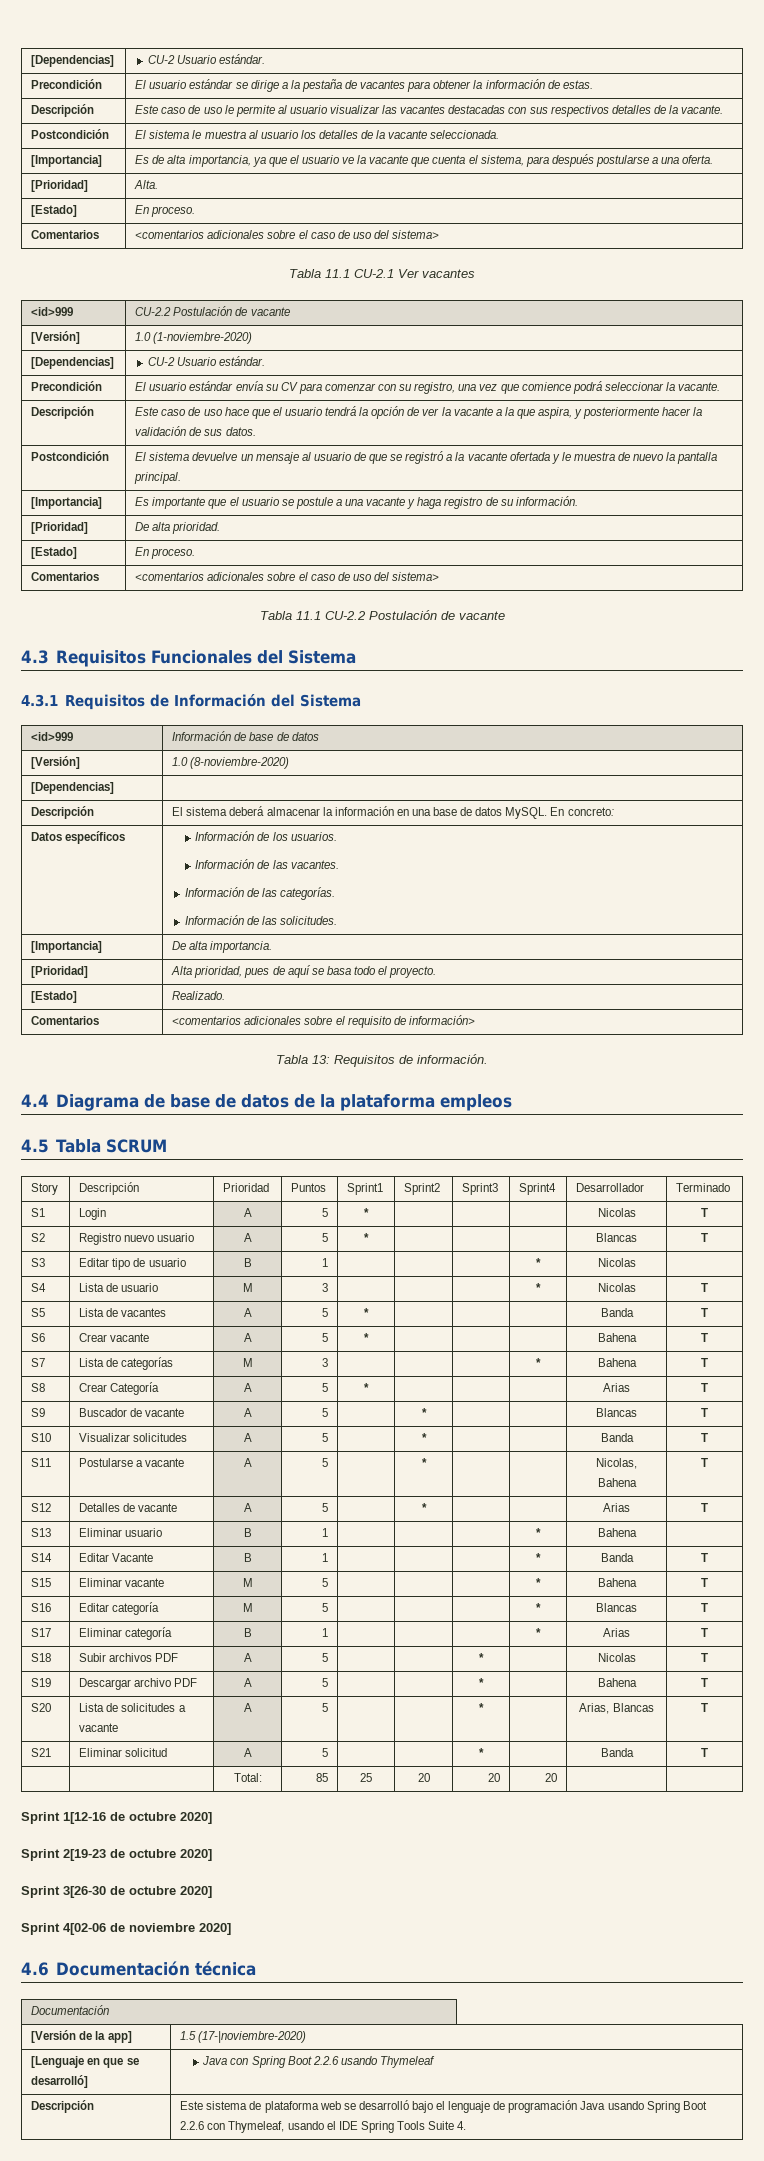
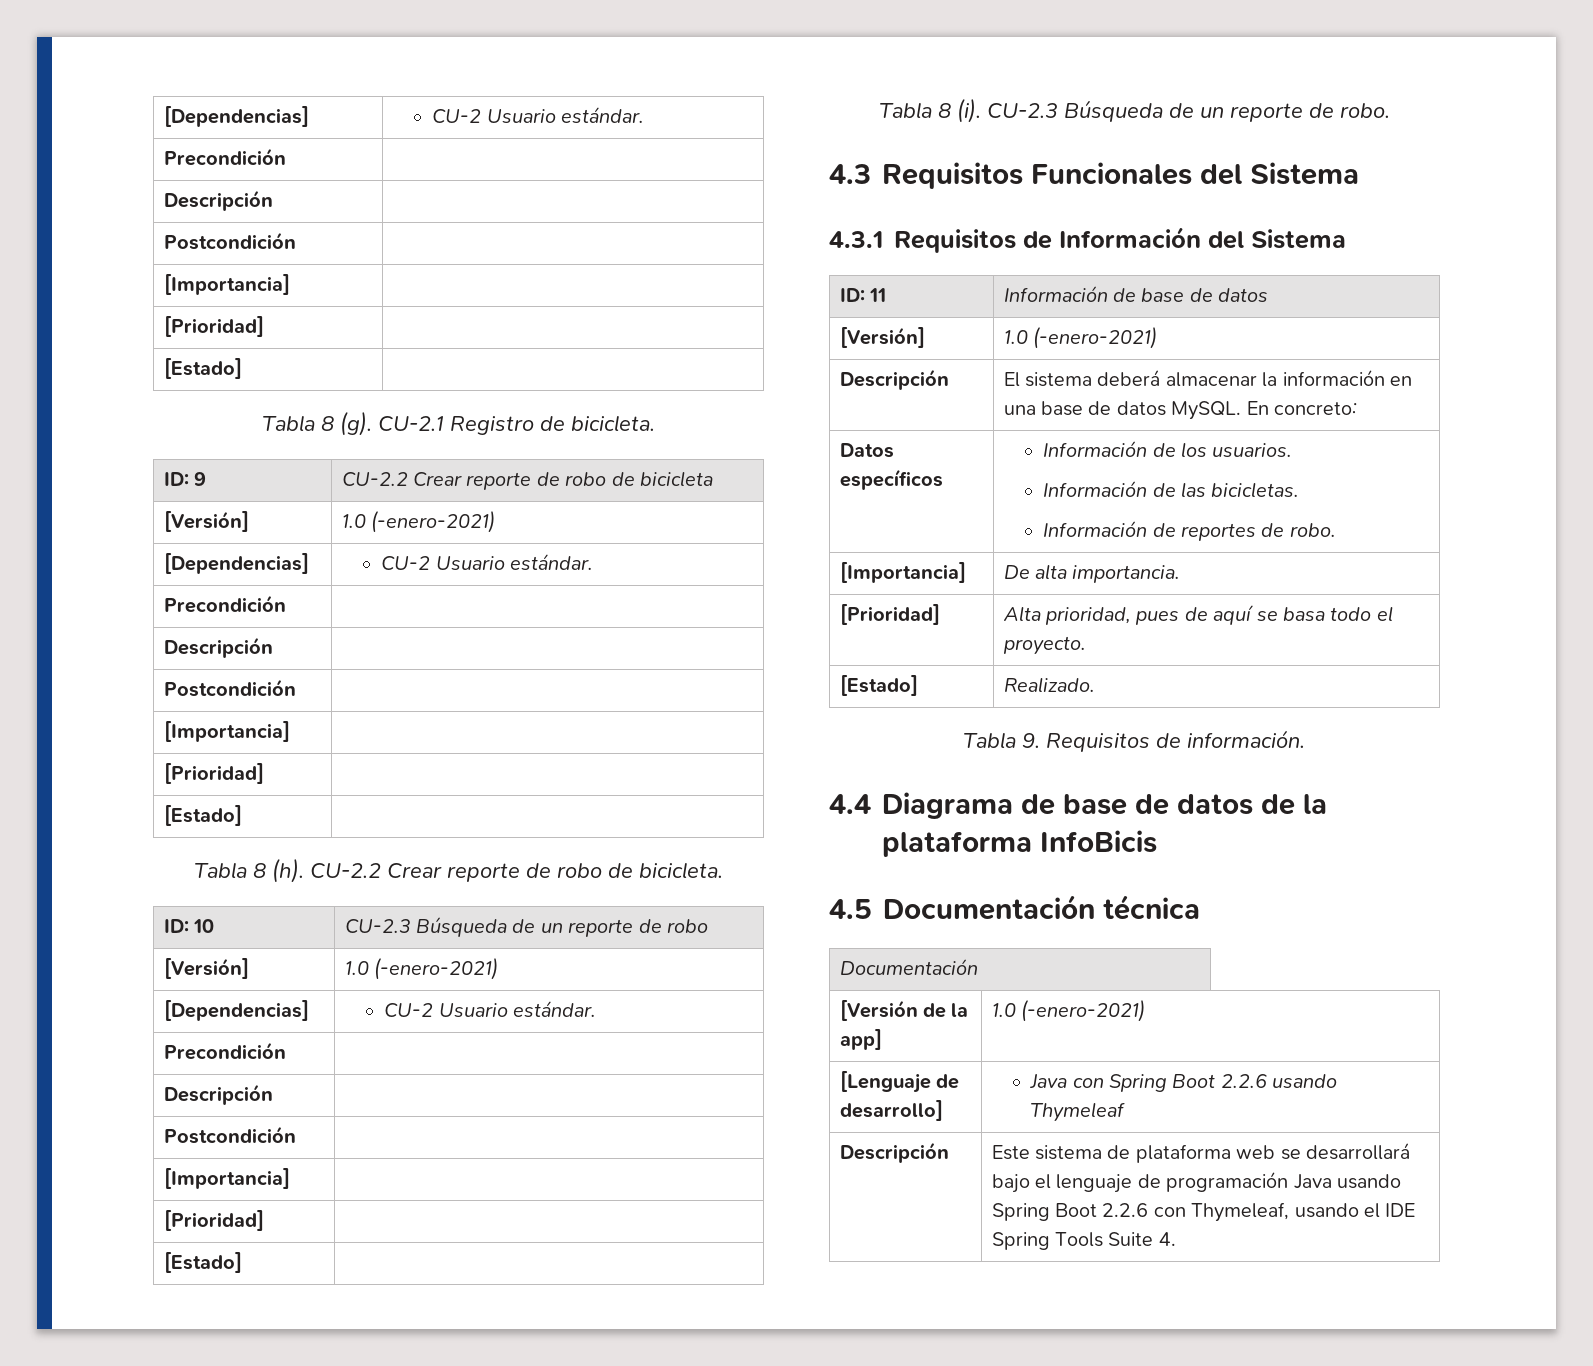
[31,55,115,67] [147,54,266,64] [31,79,103,89] [135,79,593,92] [31,104,95,117] [135,105,724,117] [31,129,110,139] [135,130,500,139] [31,155,103,167] [135,154,714,167] [31,180,89,192] [134,180,159,189] [31,205,78,217] [135,205,196,217] [31,230,100,239] [135,230,440,239] [289,269,475,278] [31,307,74,316] [135,306,290,316] [31,331,81,344] [135,332,253,344] [31,357,115,369] [147,356,266,366] [31,381,103,391] [135,381,721,394] [31,406,95,419] [135,406,703,419] [135,426,256,436] [31,451,110,461] [135,451,718,464] [134,472,182,484] [31,497,103,509] [135,496,578,509] [31,522,89,534] [135,522,221,534] [31,547,78,559] [135,547,196,559] [31,572,100,581] [135,572,440,581] [259,610,505,620] [Dependencias] | CU-2 Usuario estándar. // Precondición | El usuario estándar se dirige a la pestaña de vacantes para obtener la información de estas. // Descripción | Este caso de uso le permite al usuario visualizar las vacantes destacadas con sus respectivos detalles de la vacante. // Postcondición | El sistema le muestra al usuario los detalles de la vacante seleccionada. // [Importancia] | Es de alta importancia, ya que el usuario ve la vacante que cuenta el sistema, para después postularse a una oferta. // [Prioridad] | Alta. // [Estado] | En proceso. // Comentarios | <comentarios adicionales sobre el caso de uso del sistema> // Tabla 11.1 CU-2.1 Ver vacantes // <id>999 | CU-2.2 Postulación de vacante // [Versión] | 1.0 (1-noviembre-2020) // [Dependencias] | CU-2 Usuario estándar. // Precondición | El usuario estándar envía su CV para comenzar con su registro, una vez que comience podrá seleccionar la vacante. // Descripción | Este caso de uso hace que el usuario tendrá la opción de ver la vacante a la que aspira, y posteriormente hacer la validación de sus datos. // Postcondición | El sistema devuelve un mensaje al usuario de que se registró a la vacante ofertada y le muestra de nuevo la pantalla principal. // [Importancia] | Es importante que el usuario se postule a una vacante y haga registro de su información. // [Prioridad] | De alta prioridad. // [Estado] | En proceso. // Comentarios | <comentarios adicionales sobre el caso de uso del sistema> // Tabla 11.1 CU-2.2 Postulación de vacante -> [163,106,309,127] [432,107,645,123] [163,148,286,166] [163,190,273,211] [163,232,296,250] [163,274,290,295] [163,316,264,337] [163,358,242,379] [262,411,655,436] [163,472,207,486] [341,471,714,490] [163,511,249,532] [341,510,496,533] [163,553,309,574] [381,554,594,570] [163,595,286,613] [163,637,273,658] [163,679,296,697] [163,721,290,742] [163,763,264,784] [163,805,242,826] [194,858,723,883] [163,919,215,933] [344,917,709,937] [163,958,249,979] [344,957,499,980] [163,1000,309,1021] [384,1001,597,1017] [163,1042,286,1060] [163,1084,273,1105] [163,1126,296,1144] [163,1168,290,1189] [163,1210,264,1231] [163,1252,242,1273] [879,98,1390,123] [Dependencias] | CU-2 Usuario estándar. // Precondición | // Descripción | // Postcondición | // [Importancia] | // [Prioridad] | // [Estado] | // Tabla 8 (g). CU-2.1 Registro de bicicleta. // ID: 9 | CU-2.2 Crear reporte de robo de bicicleta // [Versión] | 1.0 (-enero-2021) // [Dependencias] | CU-2 Usuario estándar. // Precondición | // Descripción | // Postcondición | // [Importancia] | // [Prioridad] | // [Estado] | // Tabla 8 (h). CU-2.2 Crear reporte de robo de bicicleta. // ID: 10 | CU-2.3 Búsqueda de un reporte de robo // [Versión] | 1.0 (-enero-2021) // [Dependencias] | CU-2 Usuario estándar. // Precondición | // Descripción | // Postcondición | // [Importancia] | // [Prioridad] | // [Estado] | // Tabla 8 (i). CU-2.3 Búsqueda de un reporte de robo.
[31,732,74,741] <id>999 -> [839,288,887,302] ID: 11
[190,757,290,769] [31,782,115,794] (8-noviembre-2020) // [Dependencias] | -> [1033,326,1158,349] (-enero-2021)
[290,860,339,869] [184,887,336,900] [184,915,338,925] vacantes. // Información de las categorías. // Información de las solicitudes. -> [1211,482,1300,498] [1043,521,1336,541] bicicletas. // Información de reportes de robo.
[31,1016,100,1025] [172,1015,475,1028] [276,1055,330,1064] // Comentarios | <comentarios adicionales sobre el requisito de información> // Tabla 13: -> [964,732,1040,749] // Tabla 9.
[439,1094,512,1111] [21,1139,168,1153] [31,1183,59,1195] [79,1182,140,1195] [223,1183,270,1192] [291,1183,327,1192] [347,1183,384,1195] [404,1183,441,1195] [462,1183,499,1195] [519,1183,557,1195] [576,1183,645,1192] [676,1183,731,1192] [31,1208,46,1217] [79,1208,107,1220] [243,1208,252,1217] [321,1208,328,1217] [364,1208,369,1217] [597,1208,636,1217] [701,1208,708,1217] [31,1233,46,1242] [79,1233,195,1245] [243,1233,252,1242] [321,1233,328,1242] [364,1233,369,1242] [596,1233,637,1242] [701,1233,708,1242] [31,1258,46,1267] [79,1258,186,1270] [243,1258,252,1267] [321,1258,328,1267] [536,1258,541,1267] [597,1258,636,1267] [31,1283,47,1292] [79,1283,159,1292] [242,1283,253,1292] [321,1283,328,1292] [536,1283,541,1292] [597,1283,636,1292] [701,1283,708,1292] [31,1308,46,1317] [79,1308,167,1317] [243,1308,252,1317] [321,1308,328,1317] [364,1308,369,1317] [600,1308,634,1317] [701,1308,708,1317] [31,1333,46,1342] [79,1333,150,1342] [243,1333,252,1342] [321,1333,328,1342] [364,1333,369,1342] [597,1333,637,1342] [701,1333,708,1342] [31,1358,46,1367] [79,1357,174,1370] [242,1358,253,1367] [321,1358,328,1367] [536,1358,541,1367] [597,1358,637,1367] [701,1358,708,1367] [31,1383,46,1392] [79,1382,160,1395] [243,1383,252,1392] [321,1383,328,1392] [364,1383,369,1392] [603,1383,630,1392] [701,1383,708,1392] [31,1408,46,1417] [79,1408,185,1417] [243,1408,252,1417] [321,1408,328,1417] [421,1408,427,1417] [596,1408,637,1417] [701,1408,708,1417] [31,1433,52,1442] [79,1433,188,1442] [243,1433,252,1442] [321,1433,328,1442] [421,1433,427,1442] [600,1433,634,1442] [701,1433,708,1442] [31,1458,52,1467] [79,1458,185,1467] [243,1458,252,1467] [321,1458,328,1467] [421,1458,427,1467] [596,1458,637,1469] [597,1478,637,1487] [701,1458,708,1467] [31,1503,52,1512] [79,1503,178,1512] [243,1503,252,1512] [321,1503,328,1512] [421,1503,427,1512] [603,1503,630,1512] [701,1503,708,1512] [31,1528,52,1537] [79,1528,163,1537] [243,1528,252,1537] [321,1528,328,1537] [536,1528,541,1537] [597,1528,637,1537] [31,1553,53,1562] [79,1553,154,1562] [243,1553,252,1562] [321,1553,328,1562] [536,1553,541,1562] [600,1553,634,1562] [701,1553,708,1562] [31,1578,52,1587] [79,1578,165,1587] [242,1578,253,1587] [321,1578,328,1587] [536,1578,541,1587] [597,1578,637,1587] [701,1578,708,1587] [31,1603,52,1612] [79,1602,160,1615] [242,1603,253,1612] [321,1603,328,1612] [536,1603,541,1612] [596,1603,637,1612] [701,1603,708,1612] [31,1628,52,1637] [79,1627,173,1640] [243,1628,252,1637] [321,1628,328,1637] [536,1628,541,1637] [603,1628,630,1637] [701,1628,708,1637] [31,1653,52,1662] [79,1653,179,1662] [243,1653,252,1662] [321,1653,328,1662] [479,1653,484,1662] [597,1653,636,1662] [701,1653,708,1662] [31,1678,52,1687] [79,1678,198,1690] [243,1678,252,1687] [321,1678,328,1687] [479,1678,484,1687] [597,1678,637,1687] [701,1678,708,1687] [31,1703,52,1712] [79,1703,186,1712] [79,1723,119,1732] [243,1703,252,1712] [321,1703,328,1712] [479,1703,484,1712] [579,1703,654,1714] [701,1703,708,1712] [31,1748,52,1757] [79,1748,168,1757] [243,1748,252,1757] [321,1748,328,1757] [479,1748,484,1757] [600,1748,634,1757] [701,1748,708,1757] [233,1773,262,1782] [315,1773,328,1782] [360,1773,372,1782] [417,1773,430,1782] [487,1773,500,1782] [544,1773,557,1782] [21,1812,212,1824] [21,1849,212,1861] [21,1886,212,1898] [21,1923,231,1935] [21,1962,49,1976] empleos // 4.5 Tabla SCRUM // Story | Descripción | Prioridad | Puntos | Sprint1 | Sprint2 | Sprint3 | Sprint4 | Desarrollador | Terminado // S1 | Login | A | 5 | * | | | | Nicolas | T // S2 | Registro nuevo usuario | A | 5 | * | | | | Blancas | T // S3 | Editar tipo de usuario | B | 1 | | | | * | Nicolas | // S4 | Lista de usuario | M | 3 | | | | * | Nicolas | T // S5 | Lista de vacantes | A | 5 | * | | | | Banda | T // S6 | Crear vacante | A | 5 | * | | | | Bahena | T // S7 | Lista de categorías | M | 3 | | | | * | Bahena | T // S8 | Crear Categoría | A | 5 | * | | | | Arias | T // S9 | Buscador de vacante | A | 5 | | * | | | Blancas | T // S10 | Visualizar solicitudes | A | 5 | | * | | | Banda | T // S11 | Postularse a vacante | A | 5 | | * | | | Nicolas, Bahena | T // S12 | Detalles de vacante | A | 5 | | * | | | Arias | T // S13 | Eliminar usuario | B | 1 | | | | * | Bahena | // S14 | Editar Vacante | B | 1 | | | | * | Banda | T // S15 | Eliminar vacante | M | 5 | | | | * | Bahena | T // S16 | Editar categoría | M | 5 | | | | * | Blancas | T // S17 | Eliminar categoría | B | 1 | | | | * | Arias | T // S18 | Subir archivos PDF | A | 5 | | | * | | Nicolas | T // S19 | Descargar archivo PDF | A | 5 | | | * | | Bahena | T // S20 | Lista de solicitudes a vacante | A | 5 | | | * | | Arias, Blancas | T // S21 | Eliminar solicitud | A | 5 | | | * | | Banda | T // | | Total: | 85 | 25 | 20 | 20 | 20 | | // Sprint 1[12-16 de octubre 2020] // Sprint 2[19-23 de octubre 2020] // Sprint 3[26-30 de octubre 2020] // Sprint 4[02-06 de noviembre 2020] // 4.6 -> [1040,830,1157,853] [829,899,872,919] InfoBicis // 4.5
[180,2031,307,2043] 1.5 (17-|noviembre-2020) -> [991,999,1146,1022] 1.0 (-enero-2021)
[87,2058,139,2068] [31,2075,89,2088] en que se desarrolló] -> [936,1074,960,1089] [839,1100,943,1121] de desarrollo]
[358,2100,409,2110] desarrolló -> [1306,1143,1411,1160] desarrollará

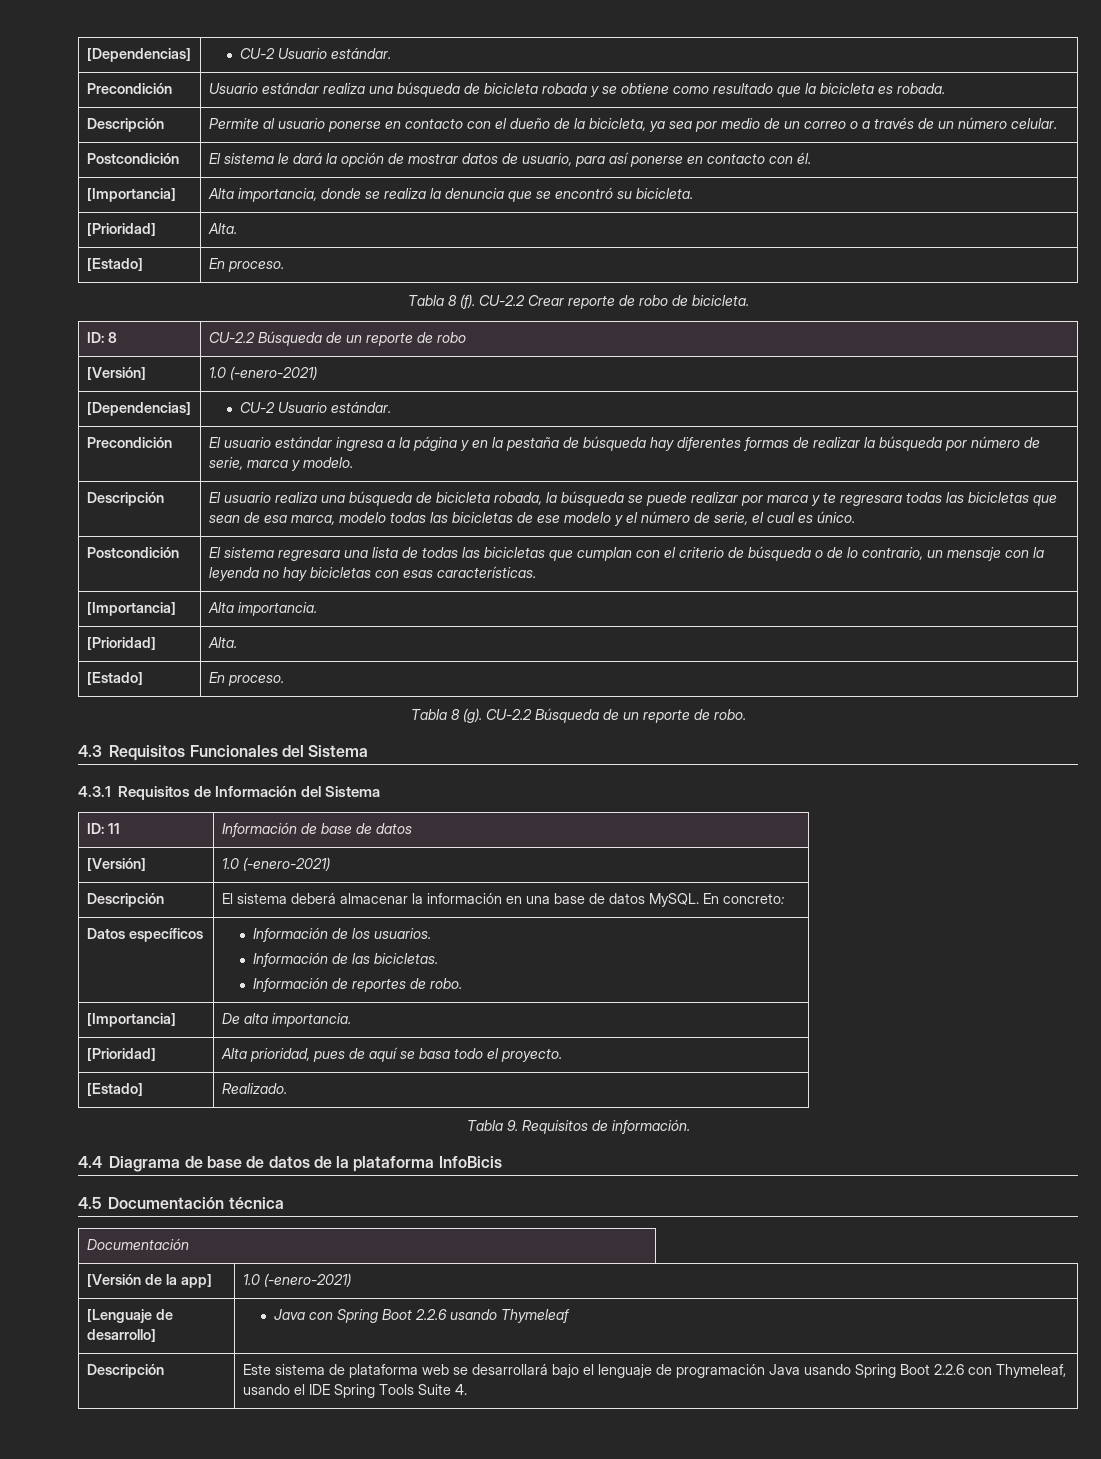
[163,106,309,127] [432,107,645,123] [163,148,286,166] [163,190,273,211] [163,232,296,250] [163,274,290,295] [163,316,264,337] [163,358,242,379] [262,411,655,436] [163,472,207,486] [341,471,714,490] [163,511,249,532] [341,510,496,533] [163,553,309,574] [381,554,594,570] [163,595,286,613] [163,637,273,658] [163,679,296,697] [163,721,290,742] [163,763,264,784] [163,805,242,826] [194,858,304,883] [Dependencias] | CU-2 Usuario estándar. // Precondición | // Descripción | // Postcondición | // [Importancia] | // [Prioridad] | // [Estado] | // Tabla 8 (g). CU-2.1 Registro de bicicleta. // ID: 9 | CU-2.2 Crear reporte de robo de bicicleta // [Versión] | 1.0 (-enero-2021) // [Dependencias] | CU-2 Usuario estándar. // Precondición | // Descripción | // Postcondición | // [Importancia] | // [Prioridad] | // [Estado] | // Tabla 8 (h). -> [86,48,191,62] [239,47,391,59] [86,83,172,94] [208,82,945,97] [86,118,164,132] [208,117,1057,132] [86,153,179,164] [208,152,811,167] [86,188,176,202] [207,187,693,202] [86,223,156,236] [207,223,237,234] [86,258,143,271] [208,258,284,272] [407,294,475,309] [Dependencias] | CU-2 Usuario estándar. // Precondición | Usuario estándar realiza una búsqueda de bicicleta robada y se obtiene como resultado que la bicicleta es robada. // Descripción | Permite al usuario ponerse en contacto con el dueño de la bicicleta, ya sea por medio de un correo o a través de un número celular. // Postcondición | El sistema le dará la opción de mostrar datos de usuario, para así ponerse en contacto con él. // [Importancia] | Alta importancia, donde se realiza la denuncia que se encontró su bicicleta. // [Prioridad] | Alta. // [Estado] | En proceso. // Tabla 8 (f).
[193,919,215,933] [344,919,411,933] 10 | CU-2.3 -> [107,332,117,343] [208,332,255,343] 8 | CU-2.2
[163,1084,273,1105] [163,1126,296,1144] [163,1168,290,1189] [163,1210,264,1231] [163,1252,242,1273] [879,98,1058,123] // Descripción | // Postcondición | // [Importancia] | // [Prioridad] | // [Estado] | // Tabla 8 (i). CU-2.3 -> [208,436,1040,451] [208,457,353,471] [86,492,164,506] [208,491,1057,506] [208,511,855,526] [86,547,179,558] [208,546,1044,561] [208,566,536,581] [86,602,176,616] [207,602,317,616] [86,637,156,650] [207,637,237,648] [86,672,143,685] [208,672,284,686] [410,708,532,723] El usuario estándar ingresa a la página y en la pestaña de búsqueda hay diferentes formas de realizar la búsqueda por número de serie, marca y modelo. // Descripción | El usuario realiza una búsqueda de bicicleta robada, la búsqueda se puede realizar por marca y te regresara todas las bicicletas que sean de esa marca, modelo todas las bicicletas de ese modelo y el número de serie, el cual es único. // Postcondición | El sistema regresara una lista de todas las bicicletas que cumplan con el criterio de búsqueda o de lo contrario, un mensaje con la leyenda no hay bicicletas con esas características. // [Importancia] | Alta importancia. // [Prioridad] | Alta. // [Estado] | En proceso. // Tabla 8 (g). CU-2.2

